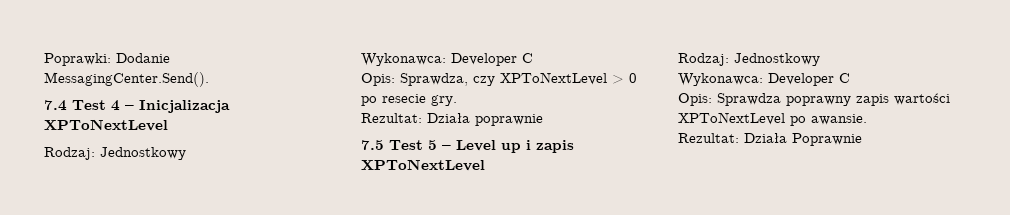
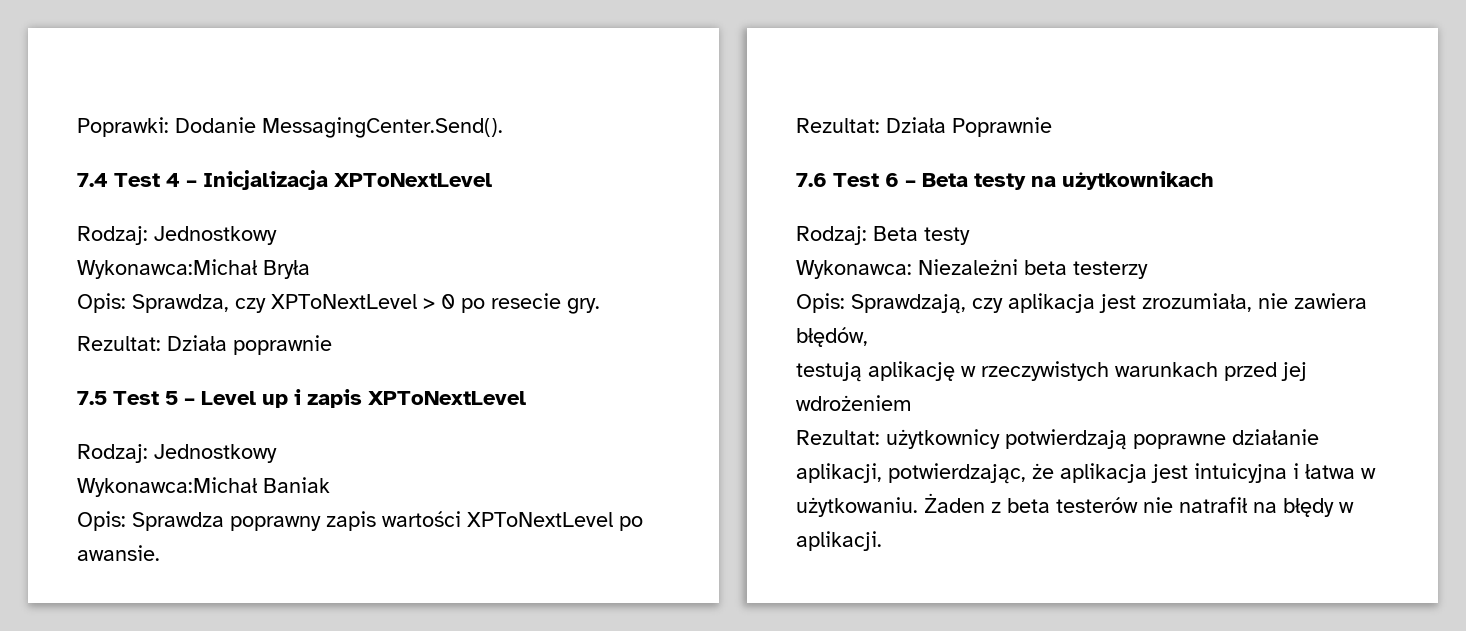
[361,53,533,66] Wykonawca: Developer C -> [77,259,310,279] Wykonawca:Michał Bryła
[678,73,850,86] Wykonawca: Developer C -> [77,477,330,497] Wykonawca:Michał Baniak
(862, 139) none -> [796,171,1214,190] [796,226,970,245] [796,259,1148,279] [796,293,1367,314] [796,327,868,347] [796,361,1307,382] [796,395,912,411] [796,429,1319,450] [796,463,1376,484] [796,493,1354,517] [796,531,882,551] // 7.6 Test 6 – Beta testy na użytkownikach // Rodzaj: Beta testy // Wykonawca: Niezależni beta testerzy // Opis: Sprawdzają, czy aplikacja jest zrozumiała, nie zawiera błędów, // testują aplikację w rzeczywistych warunkach przed jej wdrożeniem // Rezultat: użytkownicy potwierdzają poprawne działanie aplikacji, potwierdzając, że aplikacja jest intuicyjna i łatwa w użytkowaniu. Żaden z beta testerów nie natrafił na błędy w aplikacji.

